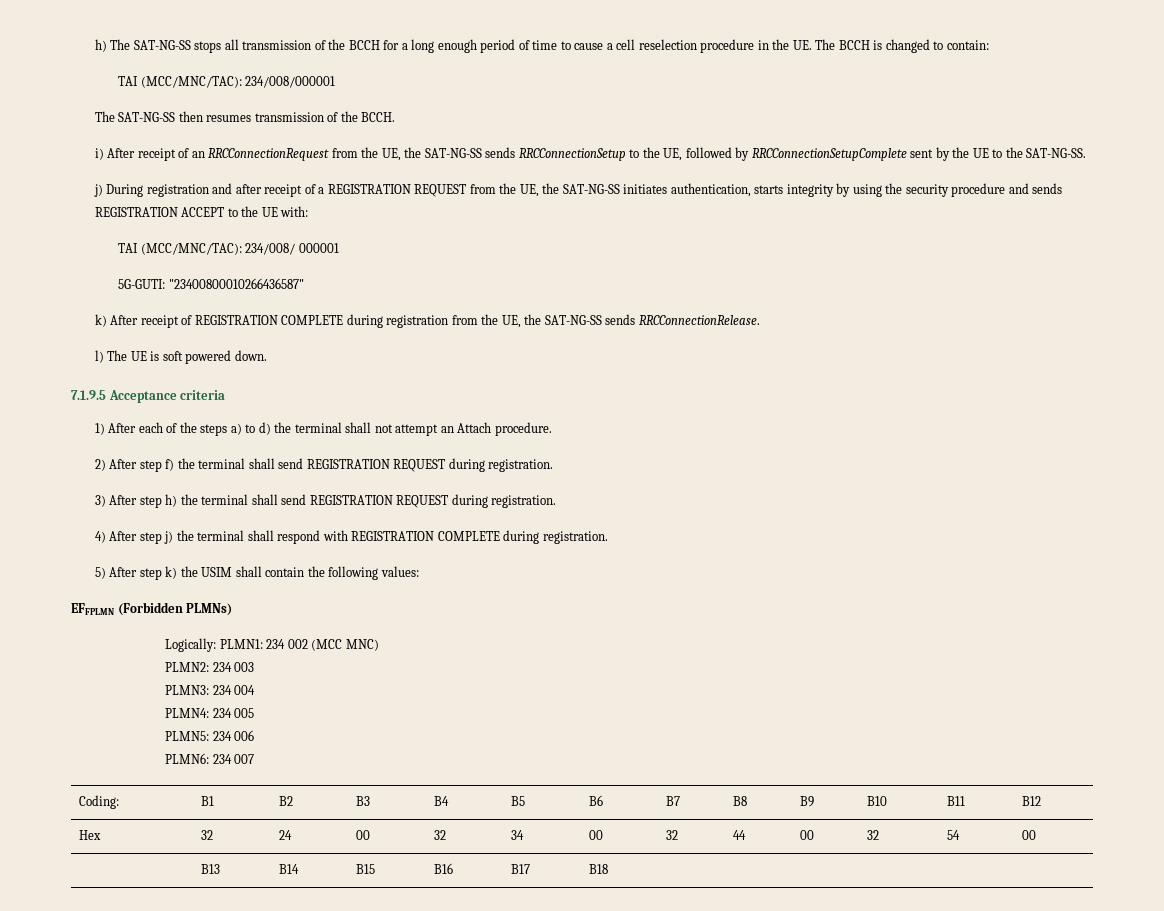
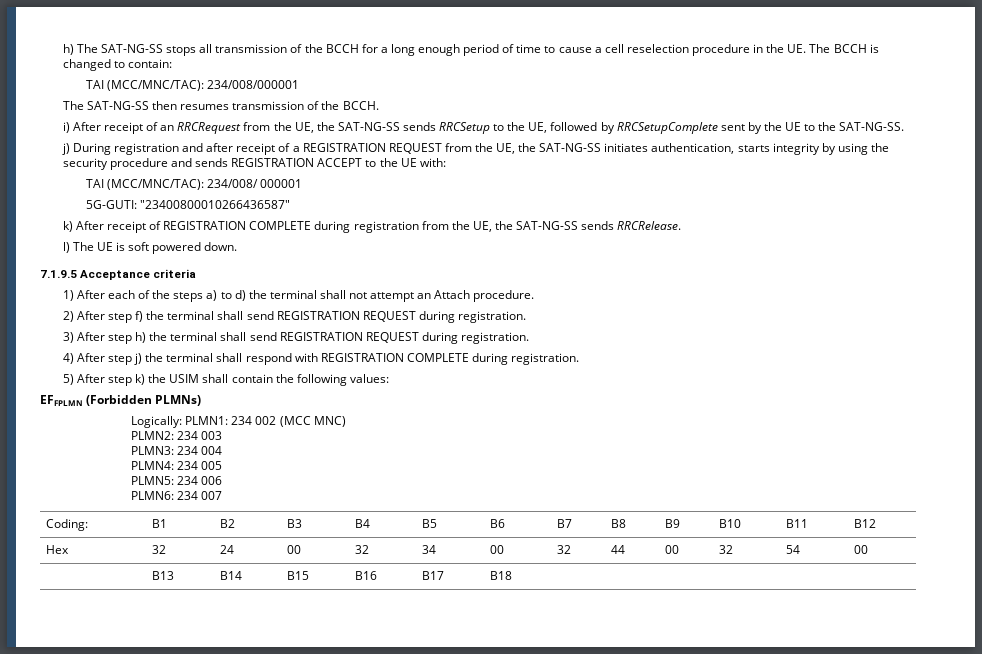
[208,147,626,161] RRCConnectionRequest from the UE, the SAT-NG-SS sends RRCConnectionSetup -> [177,122,491,134] RRCRequest from the UE, the SAT-NG-SS sends RRCSetup
[751,148,907,161] RRCConnectionSetupComplete -> [616,122,718,134] RRCSetupComplete
[638,315,760,325] RRCConnectionRelease. -> [617,221,682,230] RRCRelease.

